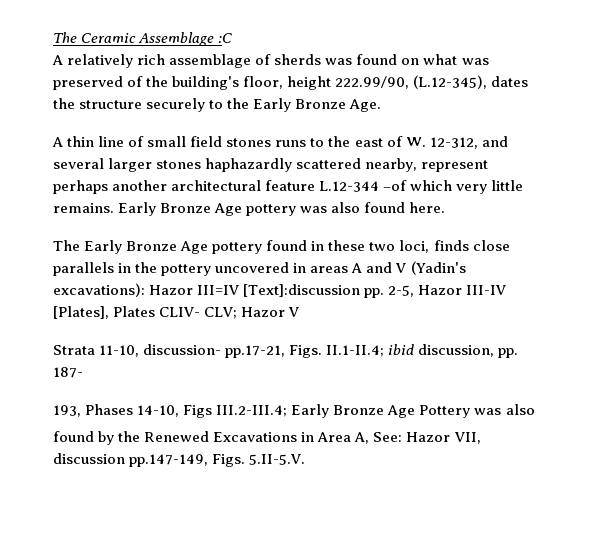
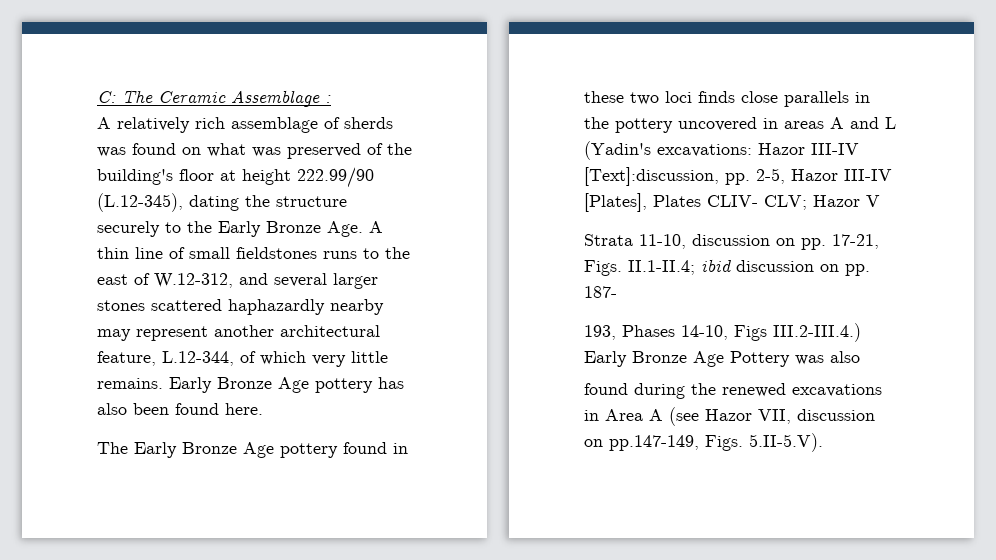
(53, 37) none -> [97,91,116,103] C:
[218,33,233,43] :C -> [325,95,331,103] :
[243,75,529,90] floor, height 222.99/90, (L.12-345), dates -> [179,167,374,188] [97,193,239,212] floor at height 222.99/90 (L.12-345), dating
(382, 105) // -> (363, 229) none
[190,136,272,147] field stones -> [236,247,317,259] fieldstones
[405,137,478,149] W. 12-312, -> [154,273,233,288] W.12-312,
[205,158,489,172] [53,180,408,194] haphazardly scattered nearby, represent perhaps another architectural feature L.12-344 –of -> [151,299,384,315] [97,325,380,341] [97,351,256,366] scattered haphazardly nearby may represent another architectural feature, L.12-344, of
[300,202,361,213] was also -> [378,377,404,389] [97,403,169,415] has also been
[399,240,430,253] loci, -> [665,91,692,103] loci
[395,261,467,275] [53,283,361,297] V (Yadin's excavations): Hazor III=IV [Text]:discussion -> [885,117,896,129] [584,141,859,160] [584,167,719,186] L (Yadin's excavations: Hazor III-IV [Text]:discussion,
[143,344,286,358] discussion- pp.17-21, -> [692,234,879,250] discussion on pp. 17-21,
[418,344,495,357] discussion, -> [736,260,839,272] discussion on
[216,405,288,417] III.2-III.4; -> [773,323,861,342] III.2-III.4.)
[98,431,403,445] by the Renewed Excavations in Area A, See: -> [634,383,882,399] [584,407,699,426] during the renewed excavations in Area A (see
(125, 458) none -> [584,439,603,447] on
[249,454,306,465] 5.II-5.V. -> [749,433,823,452] 5.II-5.V).

